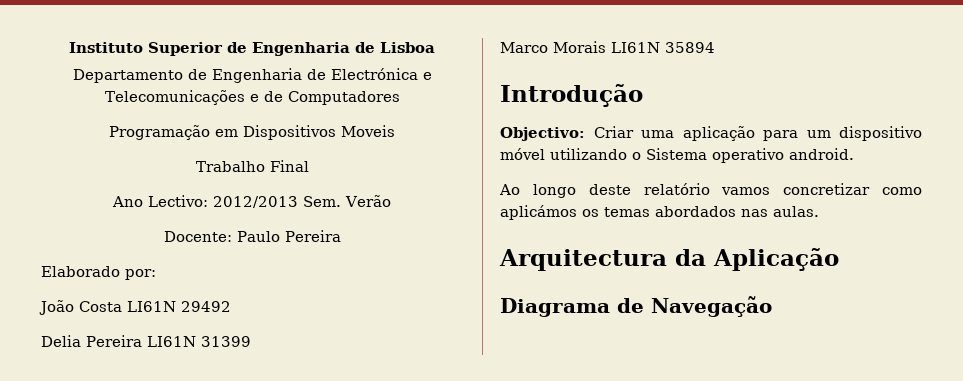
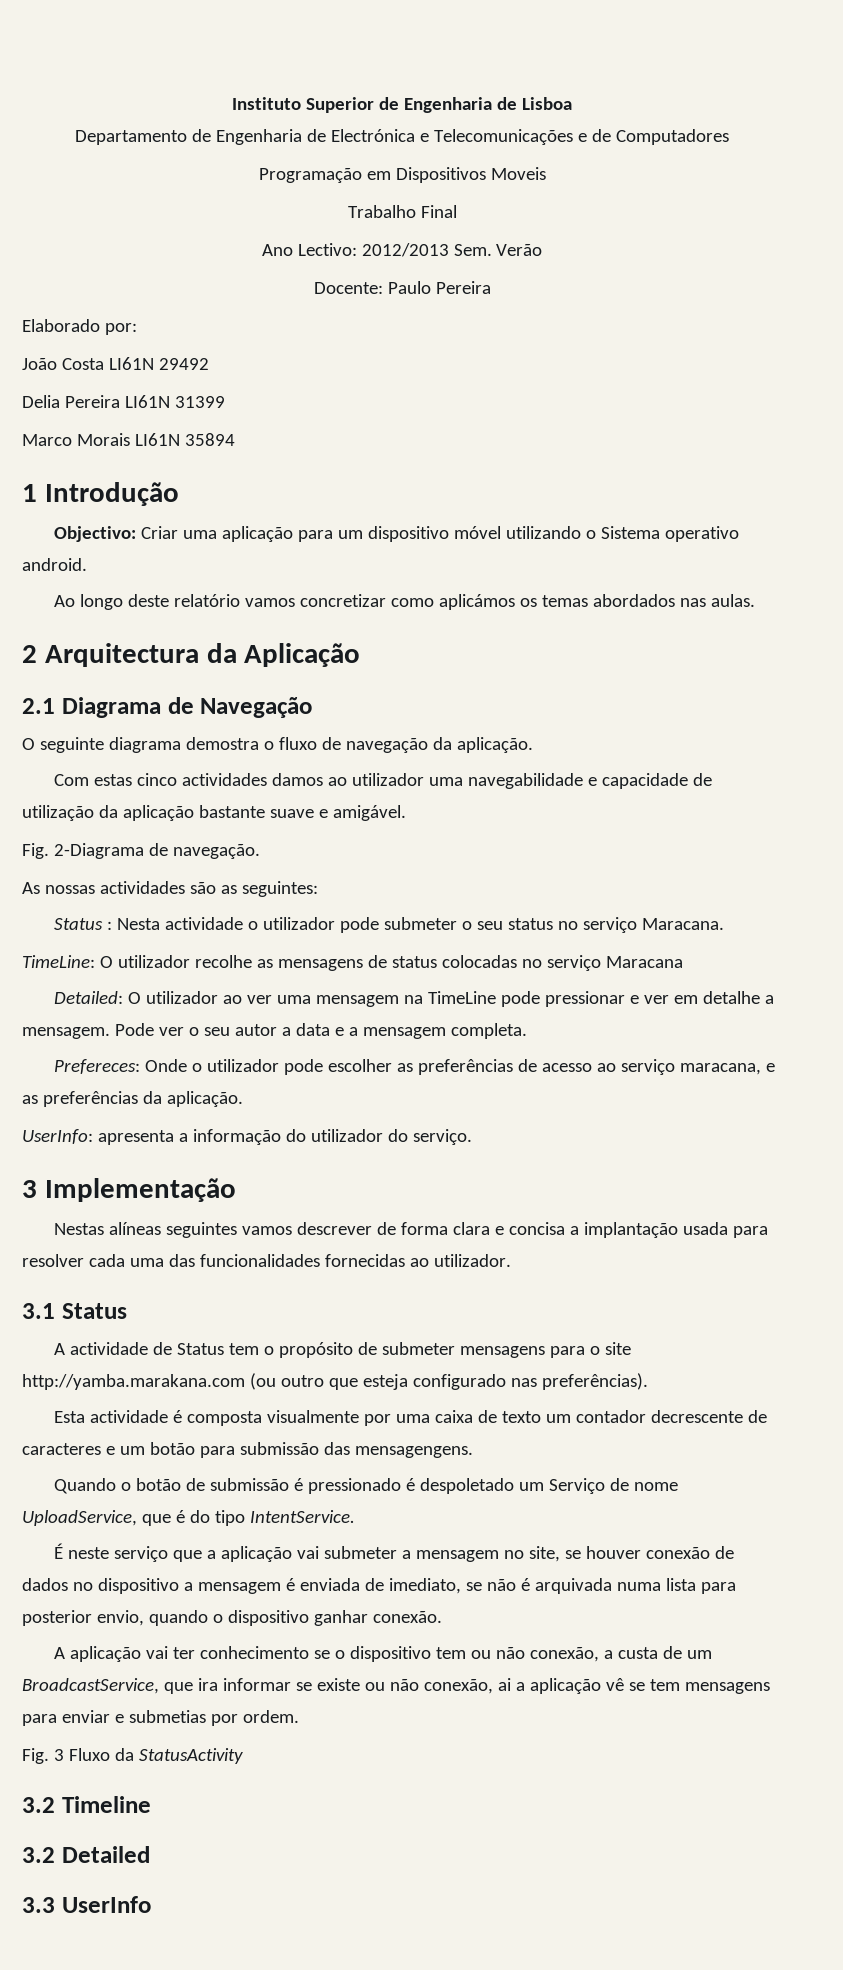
(715, 47) none -> [22,484,37,502] 1
(819, 211) none -> [22,645,37,663] 2
(839, 259) none -> [22,698,55,714] 2.1
(772, 306) none -> [22,737,533,753] [54,773,712,789] [22,805,406,821] [22,843,260,859] [22,881,318,897] [54,917,724,933] [22,955,683,971] [54,991,774,1007] [22,1023,527,1039] [54,1059,775,1075] [22,1091,243,1107] [22,1129,472,1145] [22,1178,236,1202] [54,1222,768,1238] [22,1254,511,1267] [22,1303,127,1319] [54,1342,631,1358] [22,1373,648,1390] [54,1410,767,1426] [22,1442,473,1458] [54,1478,678,1494] [22,1510,355,1526] [54,1543,734,1562] [22,1578,736,1594] [22,1610,442,1626] [54,1646,712,1662] [22,1678,770,1694] [22,1710,299,1726] [22,1748,243,1764] [22,1796,151,1813] [22,1846,150,1863] [22,1896,151,1913] // O seguinte diagrama demostra o fluxo de navegação da aplicação. // Com estas cinco actividades damos ao utilizador uma navegabilidade e capacidade de utilização da aplicação bastante suave e amigável. // Fig. 2-Diagrama de navegação. // As nossas actividades são as seguintes: // Status : Nesta actividade o utilizador pode submeter o seu status no serviço Maracana. // TimeLine: O utilizador recolhe as mensagens de status colocadas no serviço Maracana // Detailed: O utilizador ao ver uma mensagem na TimeLine pode pressionar e ver em detalhe a mensagem. Pode ver o seu autor a data e a mensagem completa. // Prefereces: Onde o utilizador pode escolher as preferências de acesso ao serviço maracana, e as preferências da aplicação. // UserInfo: apresenta a informação do utilizador do serviço. // 3 Implementação // Nestas alíneas seguintes vamos descrever de forma clara e concisa a implantação usada para resolver cada uma das funcionalidades fornecidas ao utilizador. // 3.1 Status // A actividade de Status tem o propósito de submeter mensagens para o site http://yamba.marakana.com (ou outro que esteja configurado nas preferências). // Esta actividade é composta visualmente por uma caixa de texto um contador decrescente de caracteres e um botão para submissão das mensagengens. // Quando o botão de submissão é pressionado é despoletado um Serviço de nome UploadService, que é do tipo IntentService. // É neste serviço que a aplicação vai submeter a mensagem no site, se houver conexão de dados no dispositivo a mensagem é enviada de imediato, se não é arquivada numa lista para posterior envio, quando o dispositivo ganhar conexão. // A aplicação vai ter conhecimento se o dispositivo tem ou não conexão, a custa de um BroadcastService, que ira informar se existe ou não conexão, ai a aplicação vê se tem mensagens para enviar e submetias por ordem. // Fig. 3 Fluxo da StatusActivity // 3.2 Timeline // 3.2 Detailed // 3.3 UserInfo

